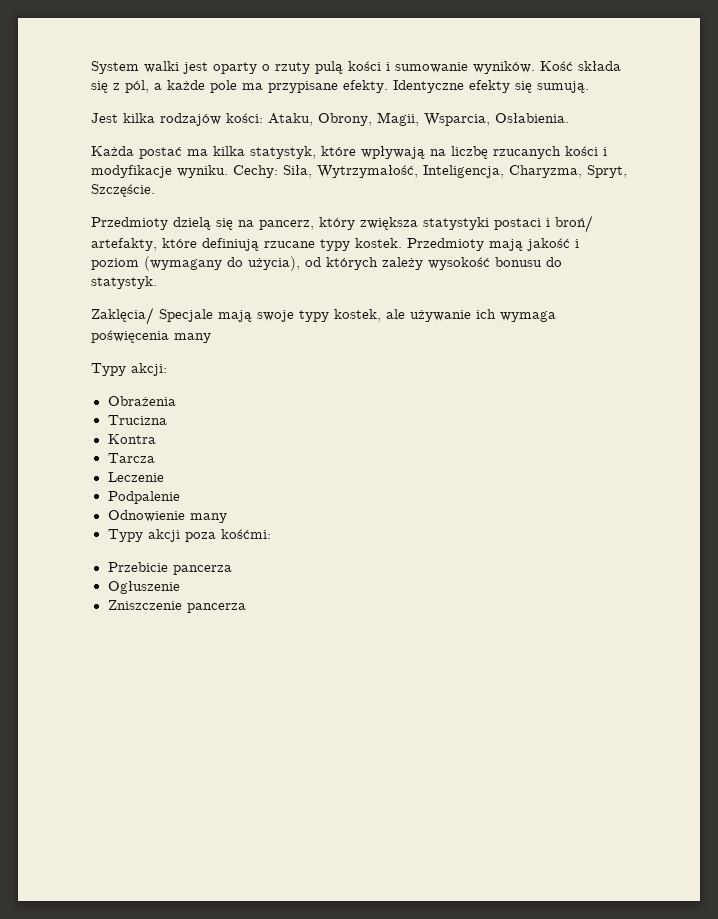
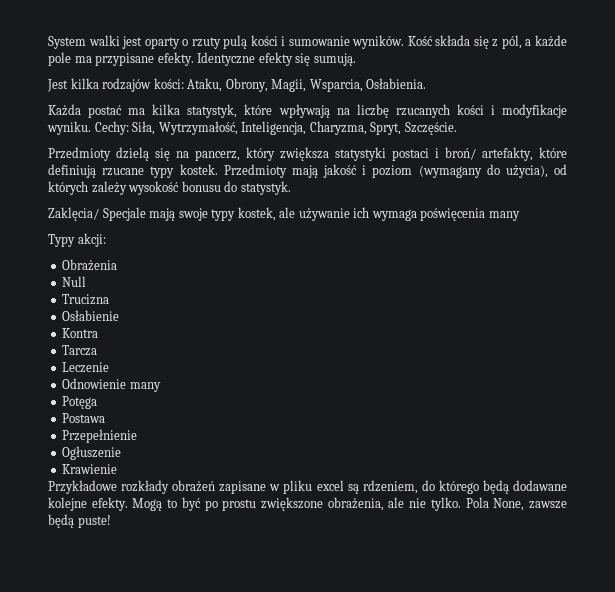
(176, 401) none -> [62,276,87,287] // Null
(167, 420) none -> [62,310,120,321] // Osłabienie
[107,491,180,504] // Podpalenie -> (110, 367) none
[107,529,271,542] [107,562,232,575] [107,581,180,594] [107,600,246,613] Typy akcji poza kośćmi: // Przebicie pancerza // Ogłuszenie // Zniszczenie pancerza -> [62,396,98,409] [62,413,106,423] [62,429,138,443] [62,446,122,460] [62,464,118,474] [48,480,567,494] [48,497,568,511] [48,514,111,528] Potęga // Postawa // Przepełnienie // Ogłuszenie // Krawienie // Przykładowe rozkłady obrażeń zapisane w pliku excel są rdzeniem, do którego będą dodawane kolejne efekty. Mogą to być po prostu zwiększone obrażenia, ale nie tylko. Pola None, zawsze będą puste!

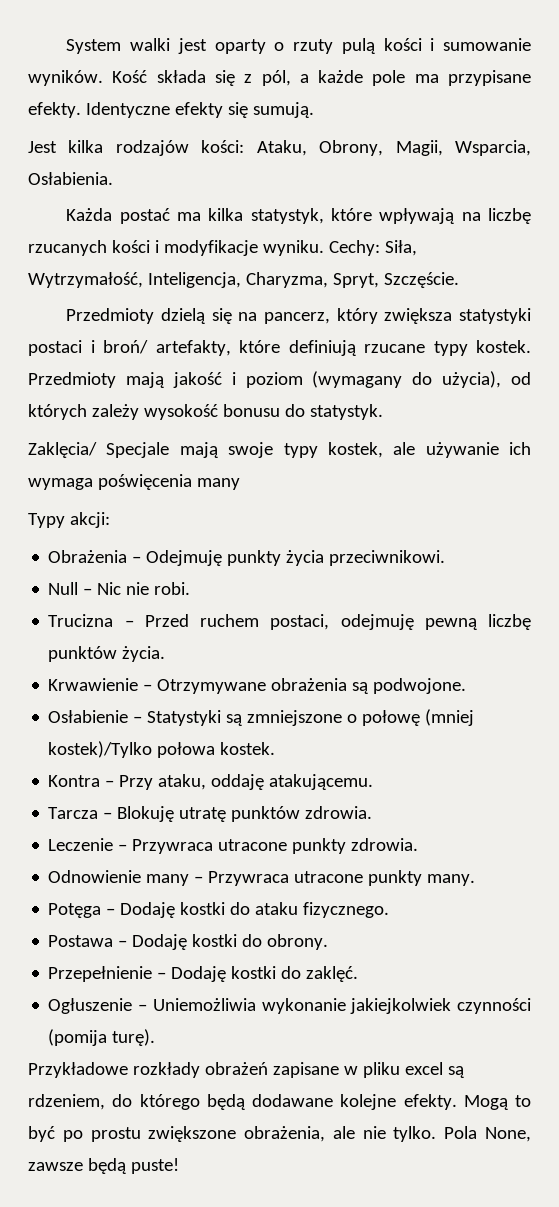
[62,276,87,287] [62,294,110,305] [62,310,120,321] [62,328,99,338] [62,345,98,356] [62,362,110,373] [62,378,161,392] [62,396,98,409] [62,413,106,423] [62,429,138,443] [62,446,122,460] [62,464,118,474] // Null // Trucizna // Osłabienie // Kontra // Tarcza // Leczenie // Odnowienie many // Potęga // Postawa // Przepełnienie // Ogłuszenie // Krawienie -> [132,550,446,566] [48,582,191,595] [48,614,531,630] [48,646,166,662] [48,678,467,694] [48,709,475,726] [48,741,276,758] [48,774,374,790] [48,806,373,822] [48,838,419,854] [48,870,476,886] [48,902,390,918] [48,934,329,950] [48,966,359,982] [48,998,531,1014] [48,1029,156,1046] – Odejmuję punkty życia przeciwnikowi. // Null – Nic nie robi. // Trucizna – Przed ruchem postaci, odejmuję pewną liczbę punktów życia. // Krwawienie – Otrzymywane obrażenia są podwojone. // Osłabienie – Statystyki są zmniejszone o połowę (mniej kostek)/Tylko połowa kostek. // Kontra – Przy ataku, oddaję atakującemu. // Tarcza – Blokuję utratę punktów zdrowia. // Leczenie – Przywraca utracone punkty zdrowia. // Odnowienie many – Przywraca utracone punkty many. // Potęga – Dodaję kostki do ataku fizycznego. // Postawa – Dodaję kostki do obrony. // Przepełnienie – Dodaję kostki do zaklęć. // Ogłuszenie – Uniemożliwia wykonanie jakiejkolwiek czynności (pomija turę).

